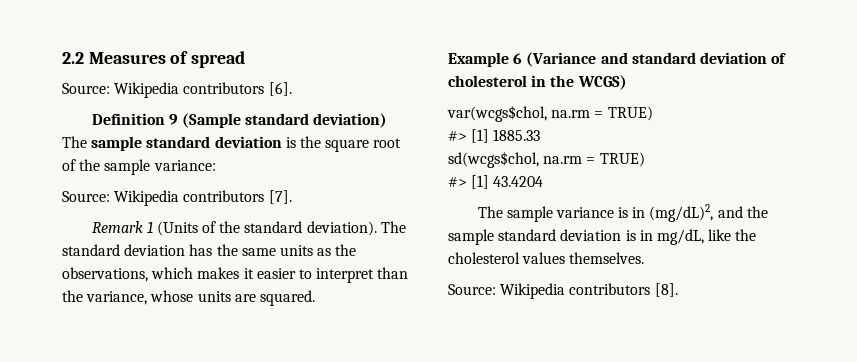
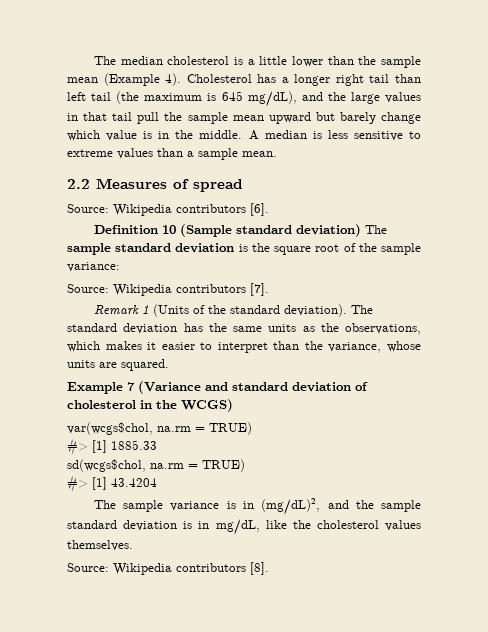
(62, 58) none -> [93,56,422,68] [67,73,421,86] [67,91,422,107] [67,112,421,124] [67,130,421,141] [67,148,277,160] The median cholesterol is a little lower than the sample mean (Example 4). Cholesterol has a longer right tail than left tail (the maximum is 645 mg/dL), and the large values in that tail pull the sample mean upward but barely change which value is in the middle. A median is less sensitive to extreme values than a sample mean. //
[168,114,178,125] 9 -> [161,225,176,234] 10
[513,53,523,64] 6 -> [127,382,135,391] 7

